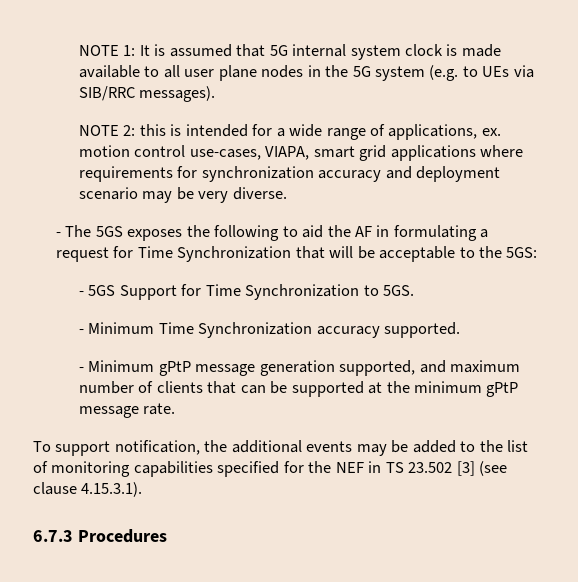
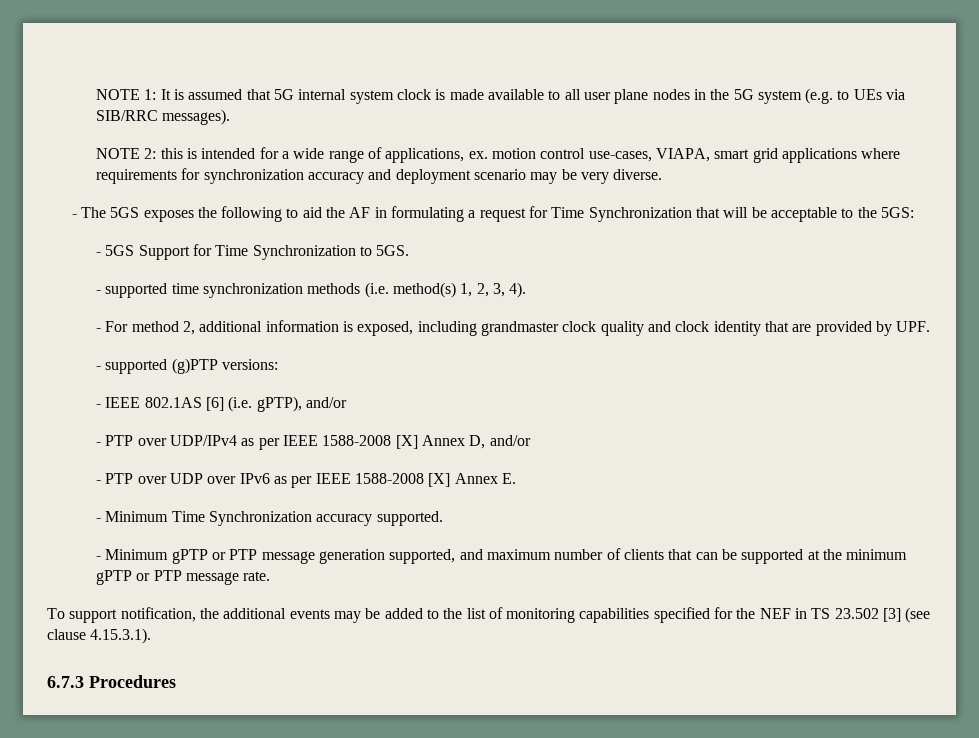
(415, 290) none -> [96,282,527,298] [96,320,931,336] [96,358,279,374] [96,396,348,412] [96,435,531,450] [96,473,516,488] // - supported time synchronization methods (i.e. method(s) 1, 2, 3, 4). // - For method 2, additional information is exposed, including grandmaster clock quality and clock identity that are provided by UPF. // - supported (g)PTP versions: // - IEEE 802.1AS [6] (i.e. gPTP), and/or // - PTP over UDP/IPv4 as per IEEE 1588-2008 [X] Annex D, and/or // - PTP over UDP over IPv6 as per IEEE 1588-2008 [X] Annex E.
[158,361,191,376] gPtP -> [171,549,258,564] gPTP or PTP
[486,382,519,397] gPtP -> [96,570,182,585] gPTP or PTP

